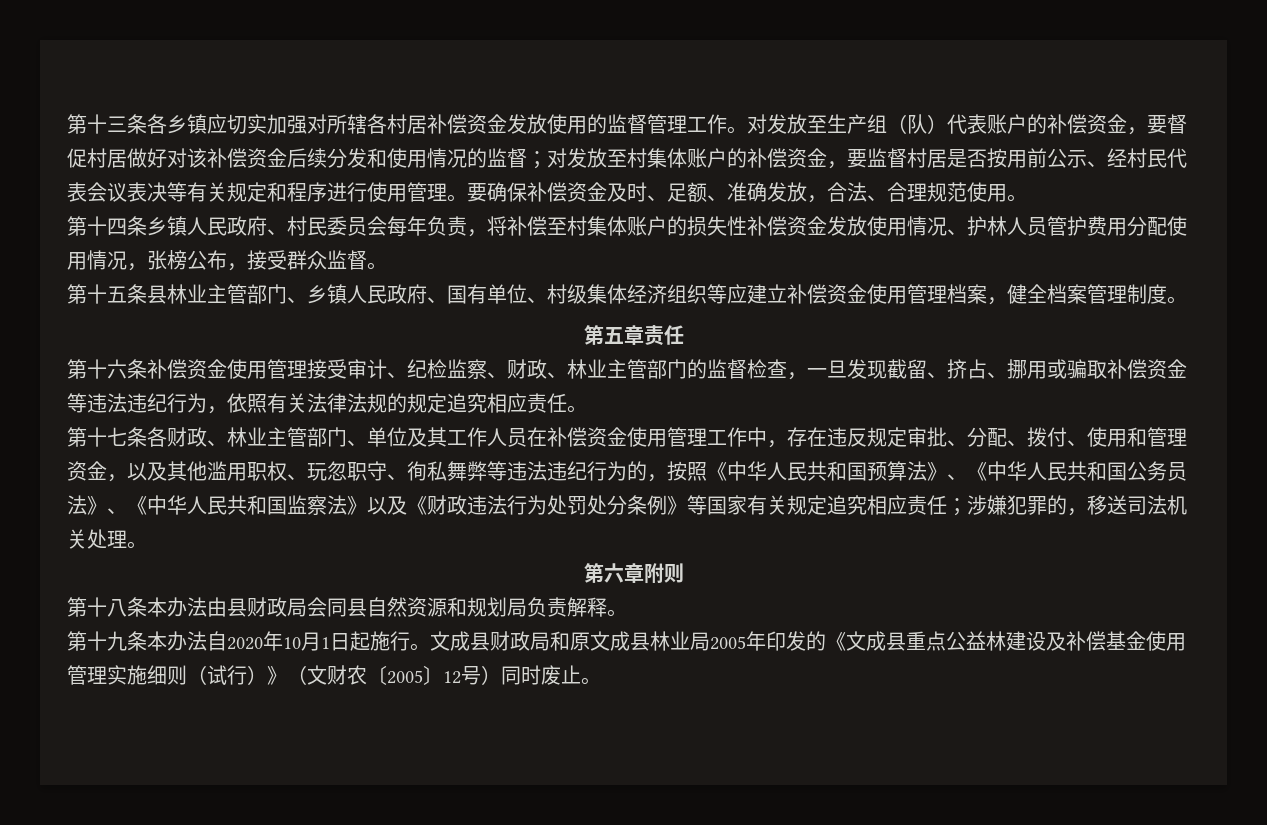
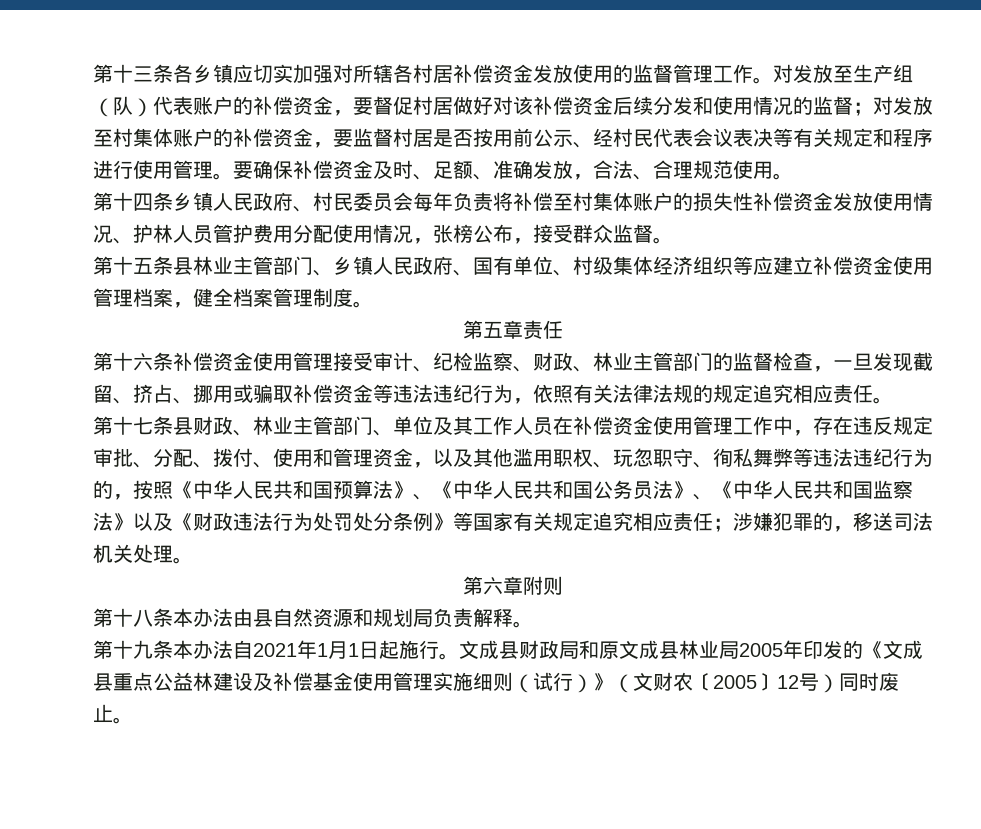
[467,229,487,237] ， -> (493, 202) none
[147,427,167,447] 各 -> [173,417,193,435] 县
[247,597,367,617] 财政局会同县 -> (273, 618) none
[227,631,301,651] 2020年10 -> [253,640,328,659] 2021年1

